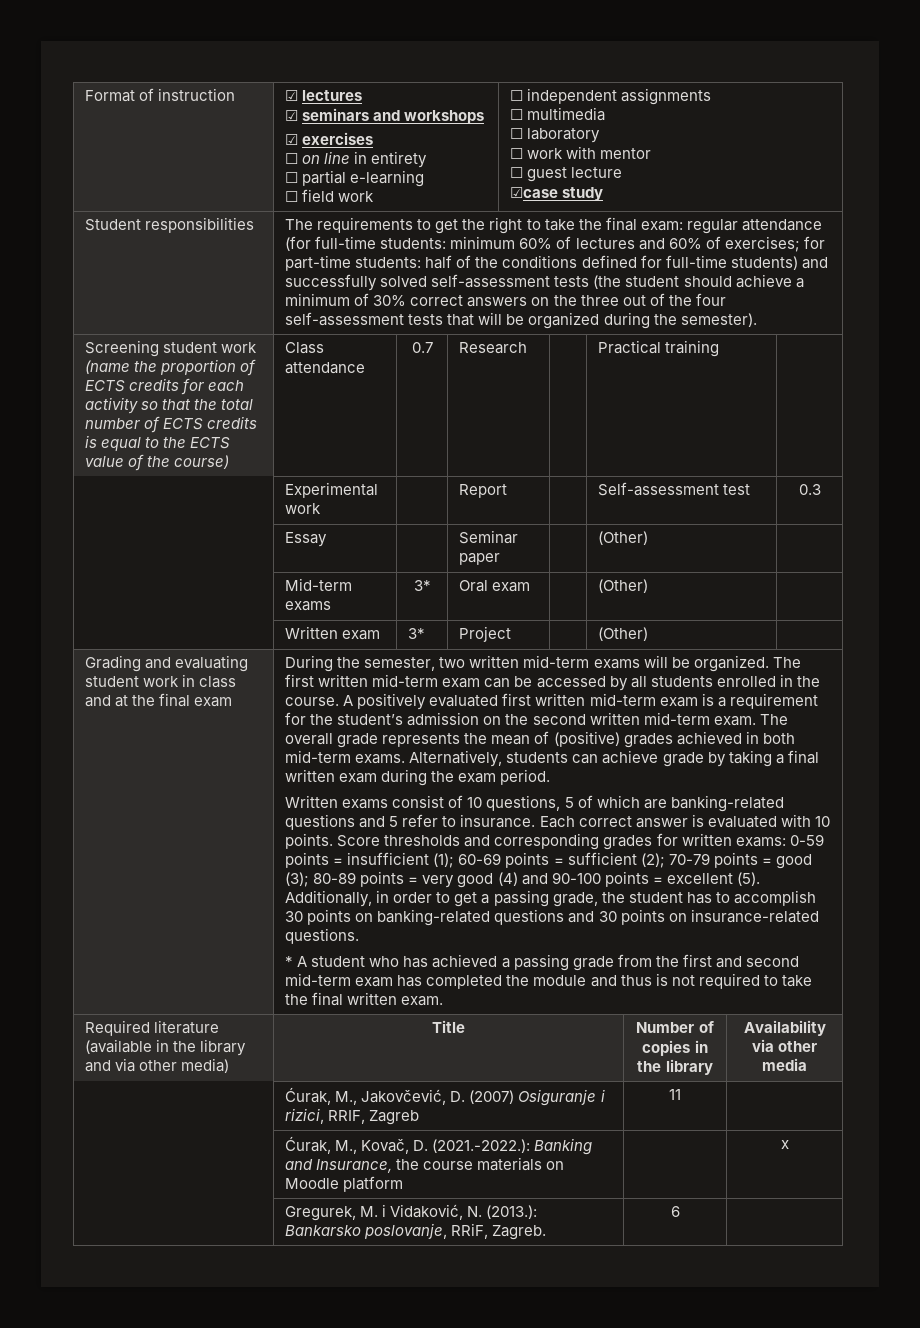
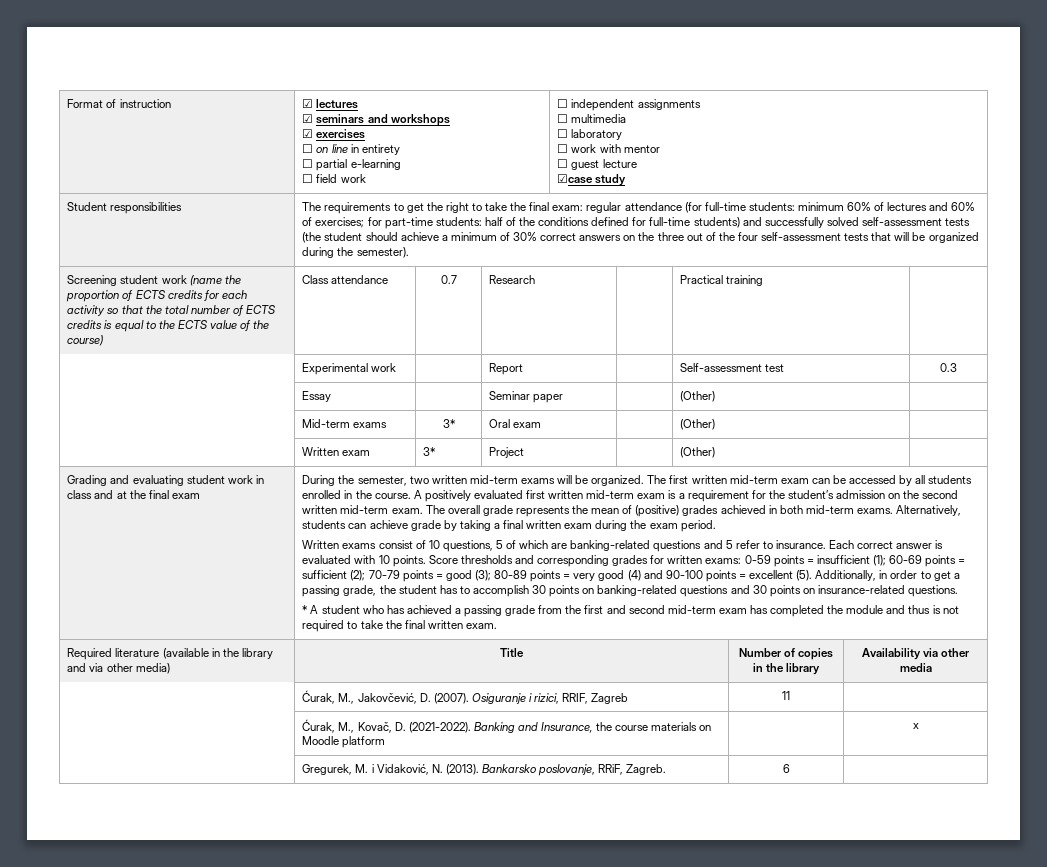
[469,1090,515,1104] (2007) -> [433,693,469,704] (2007).
[432,1139,531,1153] (2021.-2022.): -> [408,722,471,733] (2021-2022).
[486,1205,538,1219] (2013.): -> [445,764,479,775] (2013).

